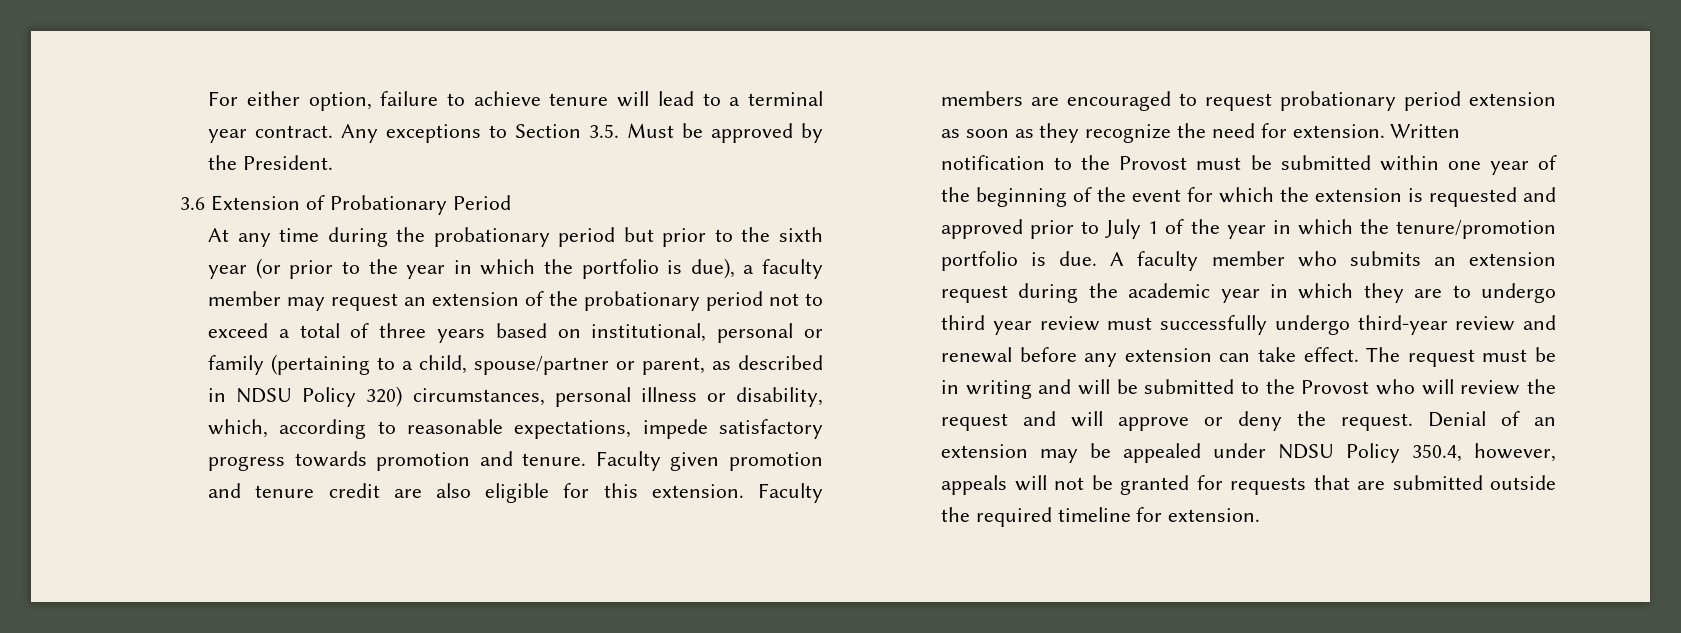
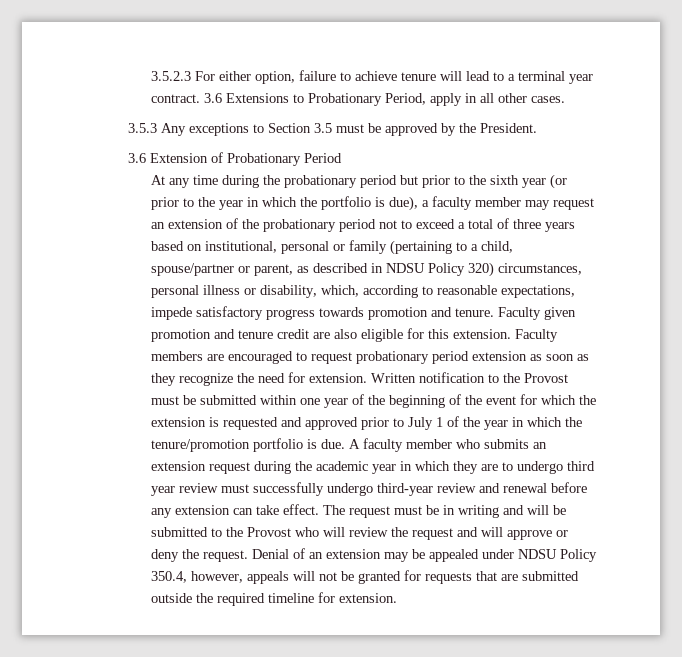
(208, 98) none -> [151,71,192,81] 3.5.2.3
(334, 131) none -> [204,93,566,106] [128,123,158,133] 3.6 Extensions to Probationary Period, apply in all other cases. // 3.5.3
[589,123,675,138] 3.5. Must -> [314,123,365,133] 3.5 must

